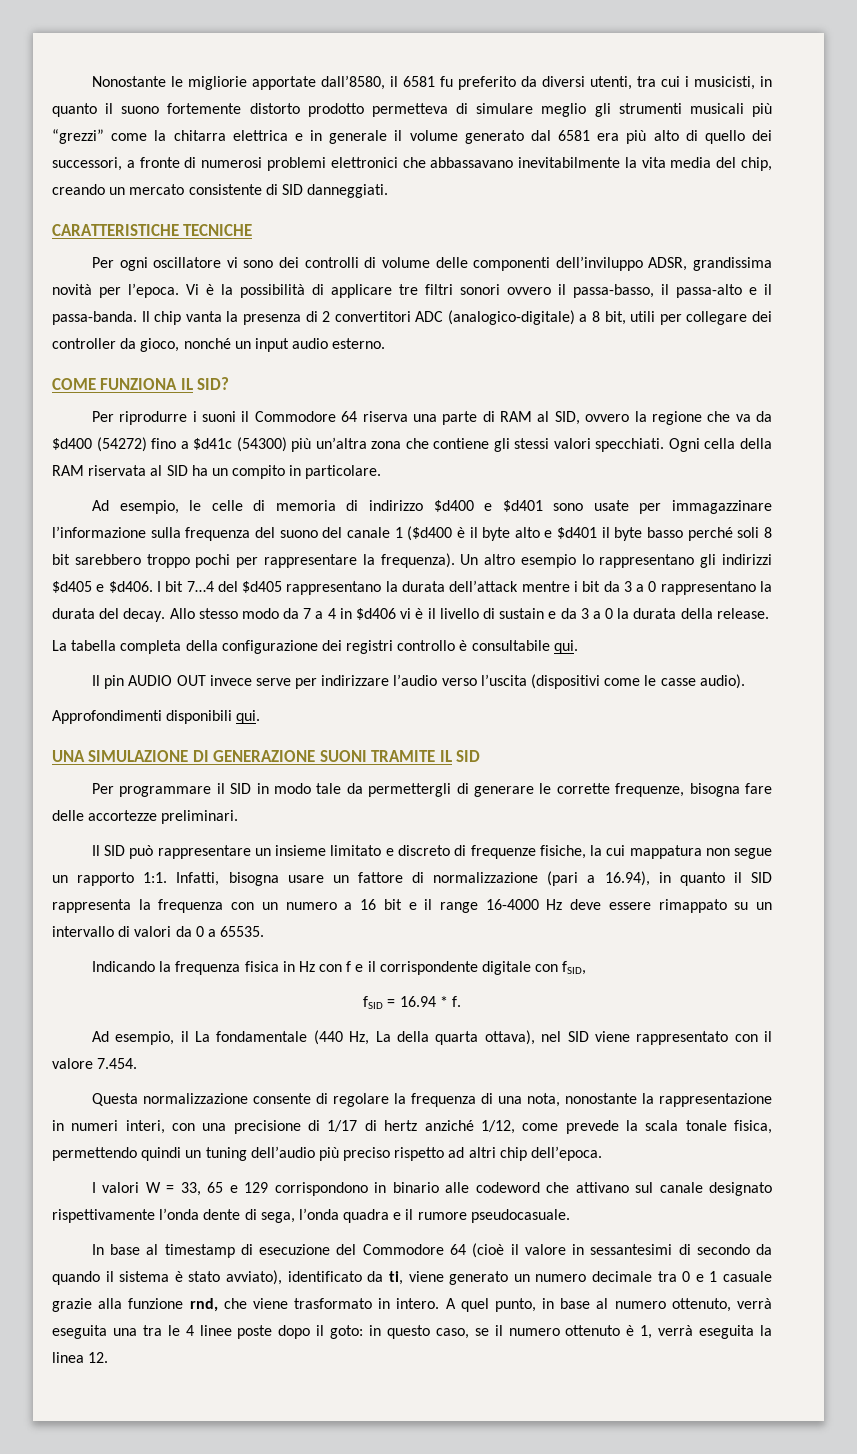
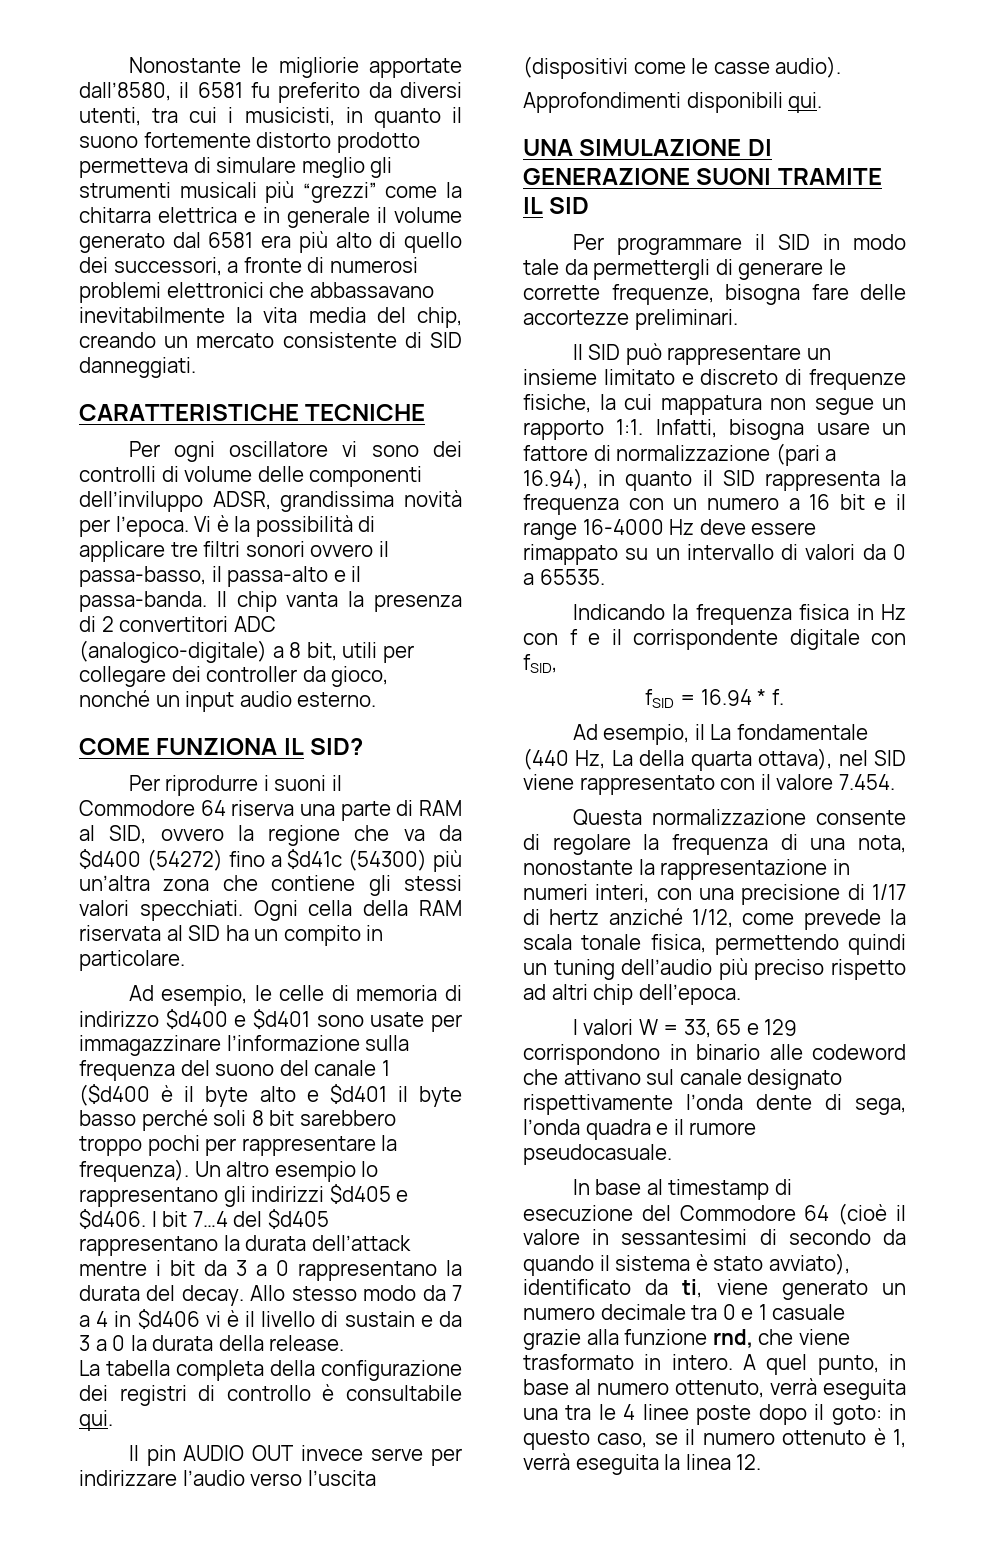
(394, 647) none -> [198,1385,216,1401] di

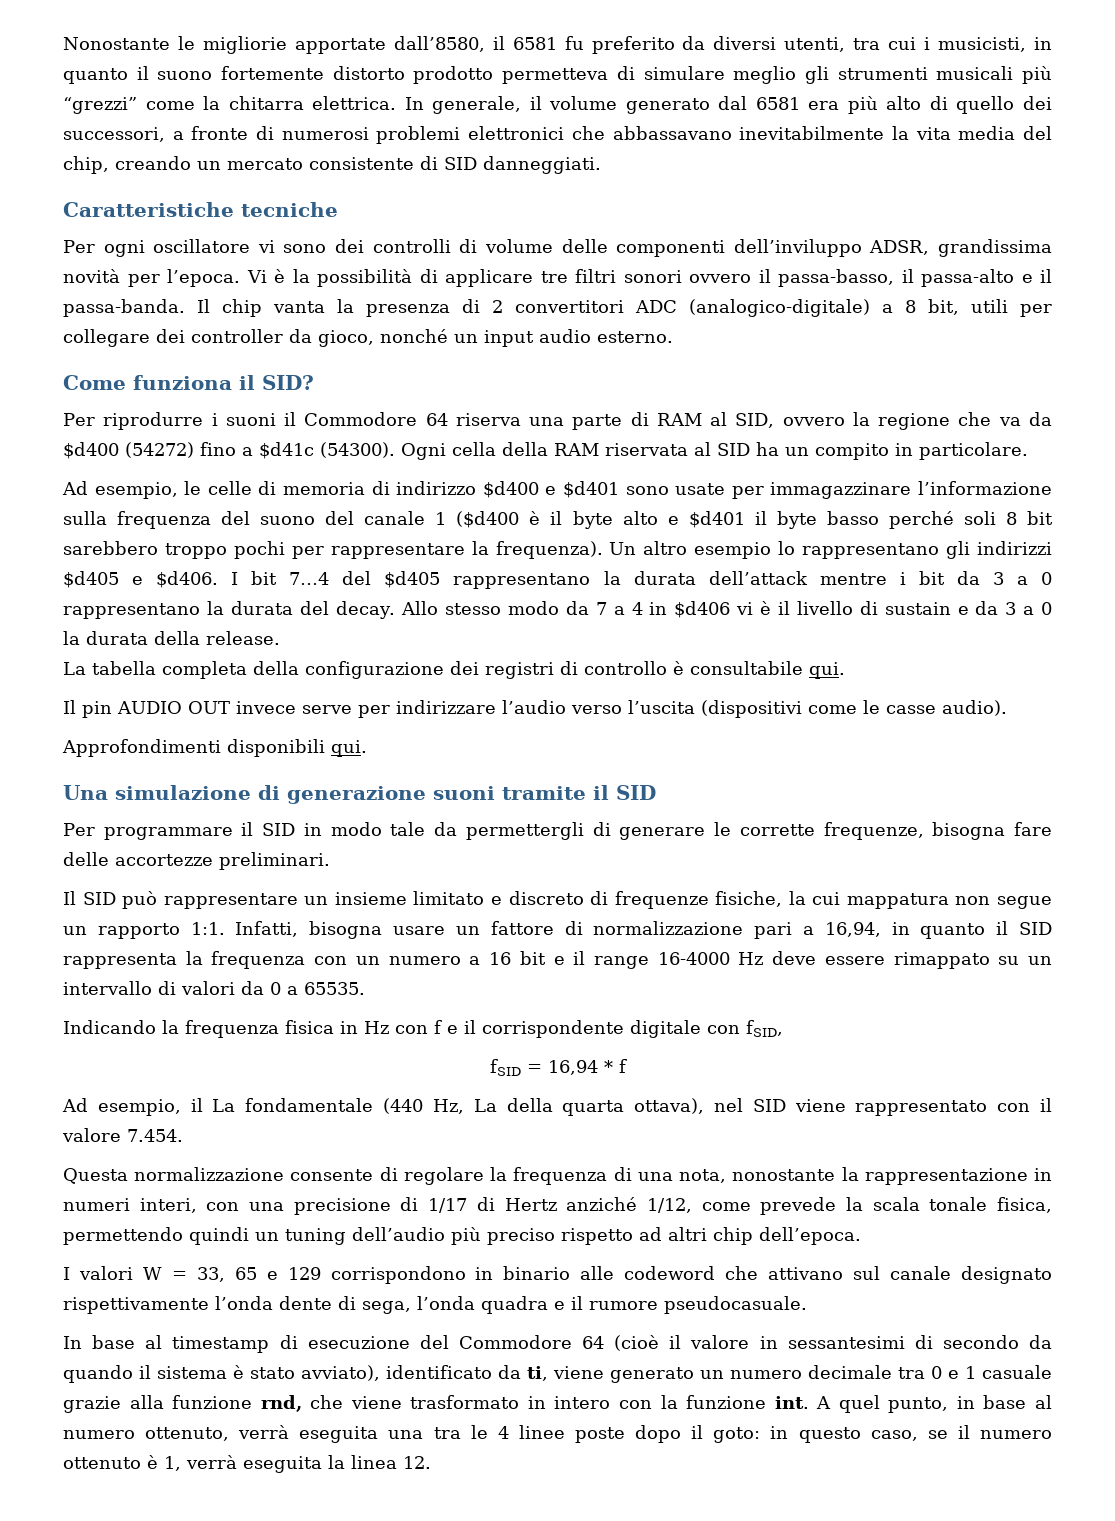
[158,207,370,228] elettrica e in generale -> [312,96,522,114] elettrica. In generale,
[79,404,426,421] CARATTERISTICHE TECNICHE -> [63,202,338,217] Caratteristiche tecniche
[79,738,304,755] COME FUNZIONA IL -> [63,375,255,390] Come funziona il
[348,849,462,872] [79,875,462,896] [79,900,243,921] (54300) più un’altra zona che contiene gli stessi valori specchiati. -> [320,442,395,458] (54300).
[523,139,772,156] [523,168,882,185] [523,197,543,214] UNA SIMULAZIONE DI GENERAZIONE SUONI TRAMITE IL -> [63,785,609,804] Una simulazione di generazione suoni tramite il
[775,443,837,466] [523,468,588,490] (pari a 16.94), -> [754,922,881,939] pari a 16,94,
[700,689,784,706] 16.94 * f. -> [547,1059,627,1075] 16,94 * f
[549,909,600,925] hertz -> [504,1198,557,1211] Hertz
[671,1354,733,1370] intero. -> [554,1395,809,1409] intero con la funzione int.

